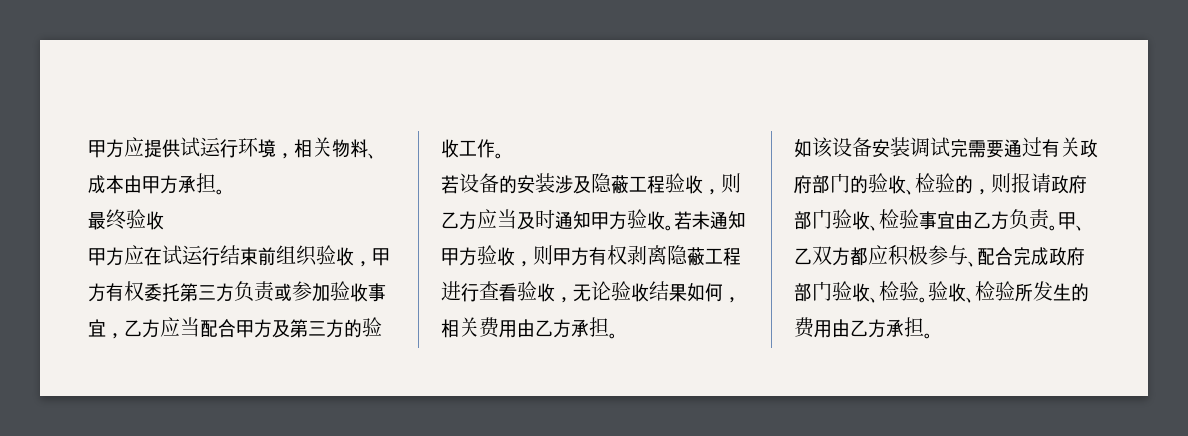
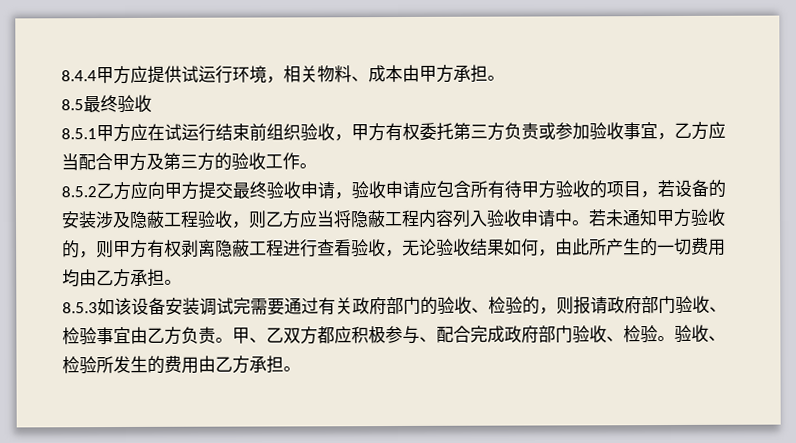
(88, 149) none -> [61,70,97,82] 8.4.4
(225, 192) none -> [61,99,84,111] 8.5
(164, 220) none -> [61,128,97,140] 8.5.1
(504, 156) none -> [61,180,658,201] 8.5.2乙方应向甲方提交最终验收申请，验收申请应包含所有待甲方验收的项目，
[517,209,665,230] 及时通知甲方验收 -> [333,209,573,228] 将隐蔽工程内容列入验收申请中
(515, 256) none -> [62,240,80,259] 的
[441,317,517,338] 相关费用 -> [555,237,726,257] [62,269,80,288] 由此所产生的一切费用均
(618, 336) none -> [62,302,98,314] 8.5.3

